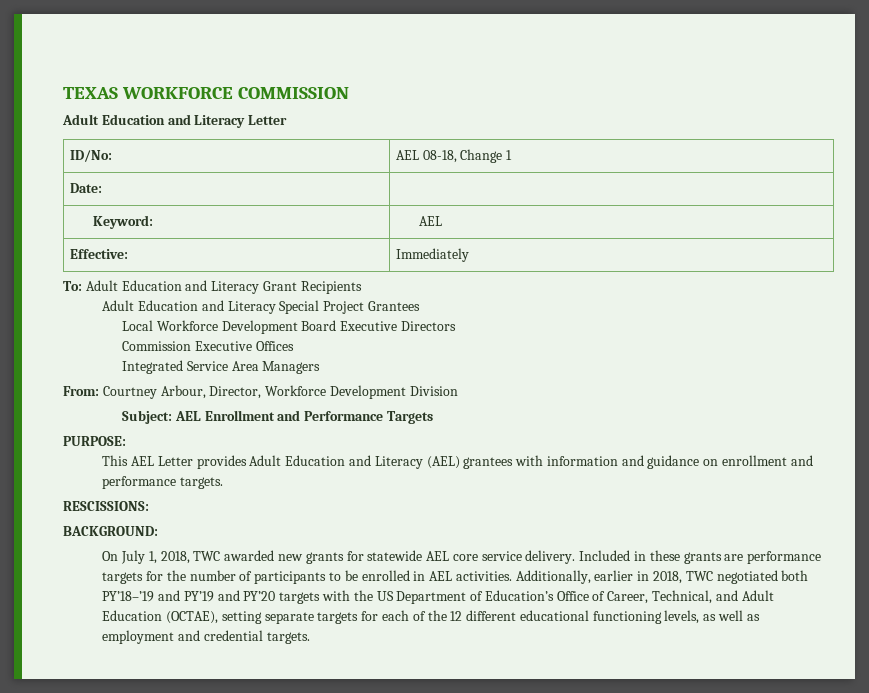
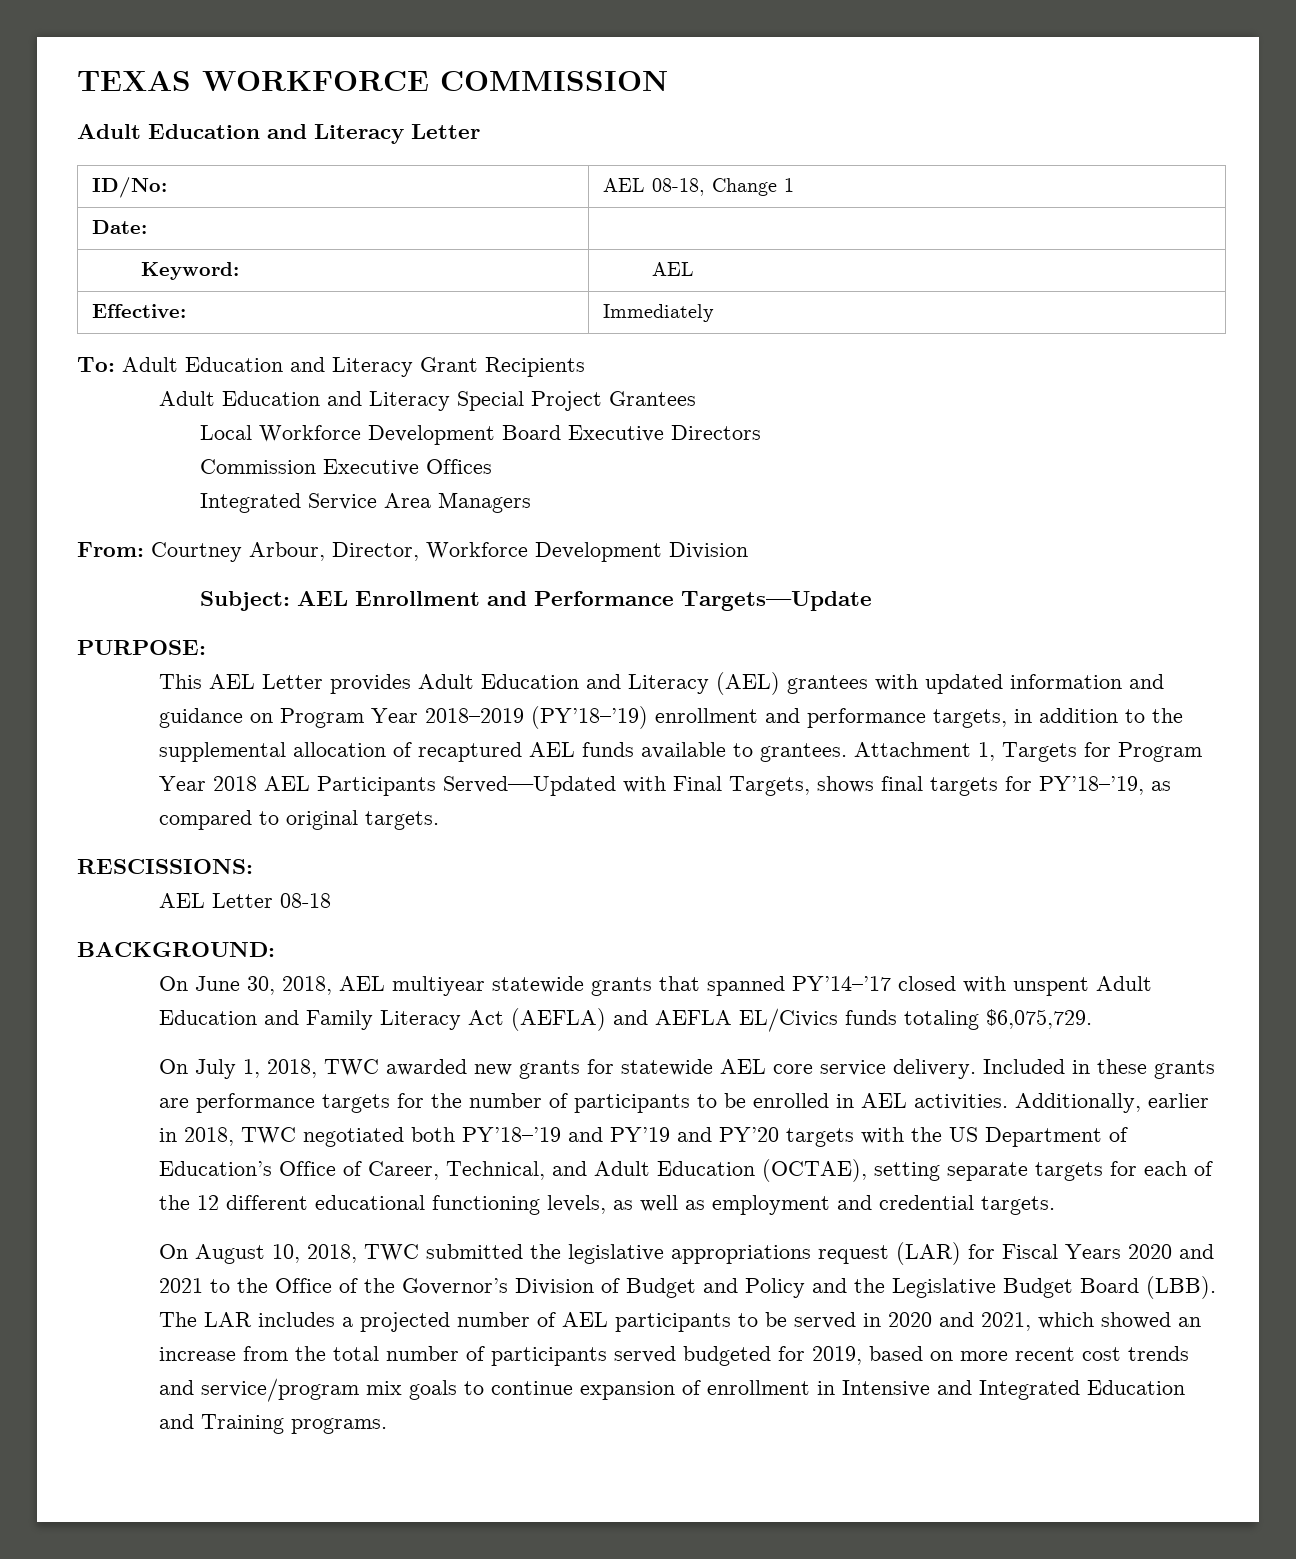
[386,411,433,424] Targets -> [680,591,872,611] Targets—Update
(544, 460) none -> [924,674,1003,694] updated
[722,455,813,466] [102,476,224,489] [63,501,149,511] [63,526,158,536] enrollment and performance targets. // RESCISSIONS: // BACKGROUND: -> [279,706,1183,729] [158,742,1202,762] [158,776,1171,796] [158,810,439,830] [77,859,253,874] [158,893,331,908] [77,942,275,957] [158,976,1152,996] [158,1008,1092,1032] Program Year 2018–2019 (PY’18–’19) enrollment and performance targets, in addition to the supplemental allocation of recaptured AEL funds available to grantees. Attachment 1, Targets for Program Year 2018 AEL Participants Served—Updated with Final Targets, shows final targets for PY’18–’19, as compared to original targets. // RESCISSIONS: // AEL Letter 08-18 // BACKGROUND: // On June 30, 2018, AEL multiyear statewide grants that spanned PY’14–’17 closed with unspent Adult Education and Family Literacy Act (AEFLA) and AEFLA EL/Civics funds totaling $6,075,729.
(310, 638) none -> [158,1242,1214,1265] [158,1276,1216,1299] [158,1312,1201,1332] [158,1346,1189,1366] [158,1378,1185,1402] [158,1414,387,1434] // On August 10, 2018, TWC submitted the legislative appropriations request (LAR) for Fiscal Years 2020 and 2021 to the Office of the Governor’s Division of Budget and Policy and the Legislative Budget Board (LBB). The LAR includes a projected number of AEL participants to be served in 2020 and 2021, which showed an increase from the total number of participants served budgeted for 2019, based on more recent cost trends and service/program mix goals to continue expansion of enrollment in Intensive and Integrated Education and Training programs.

